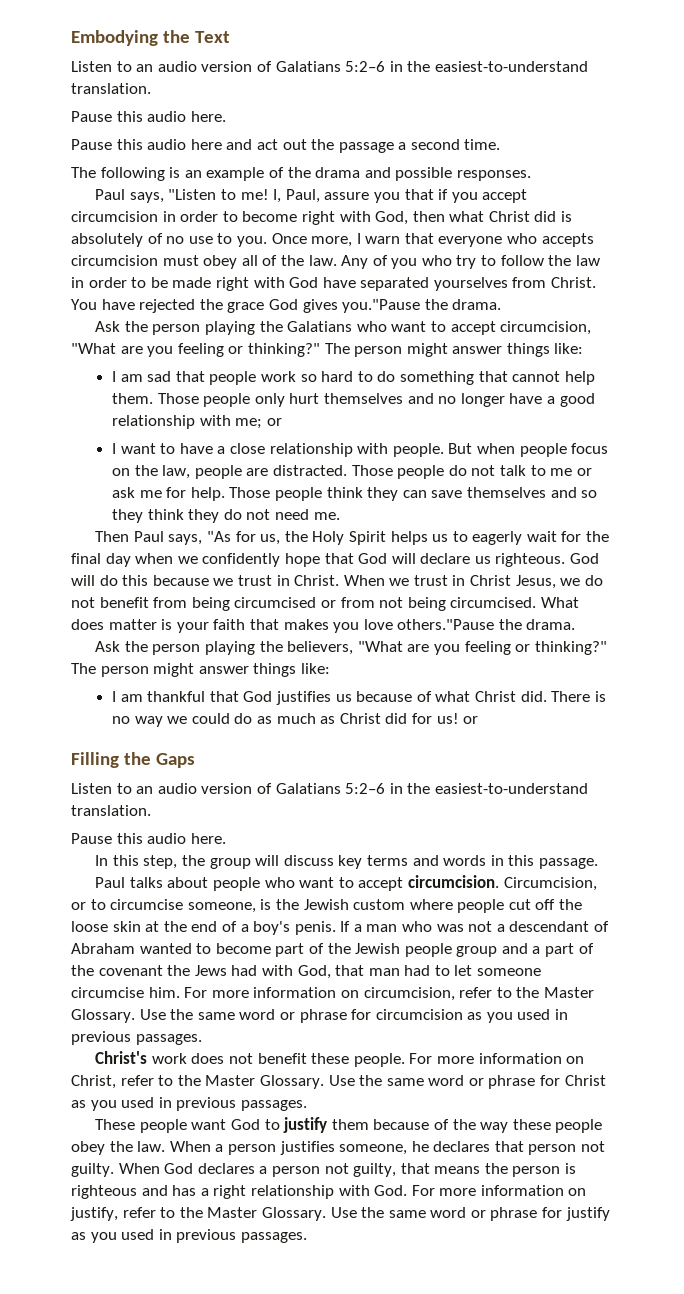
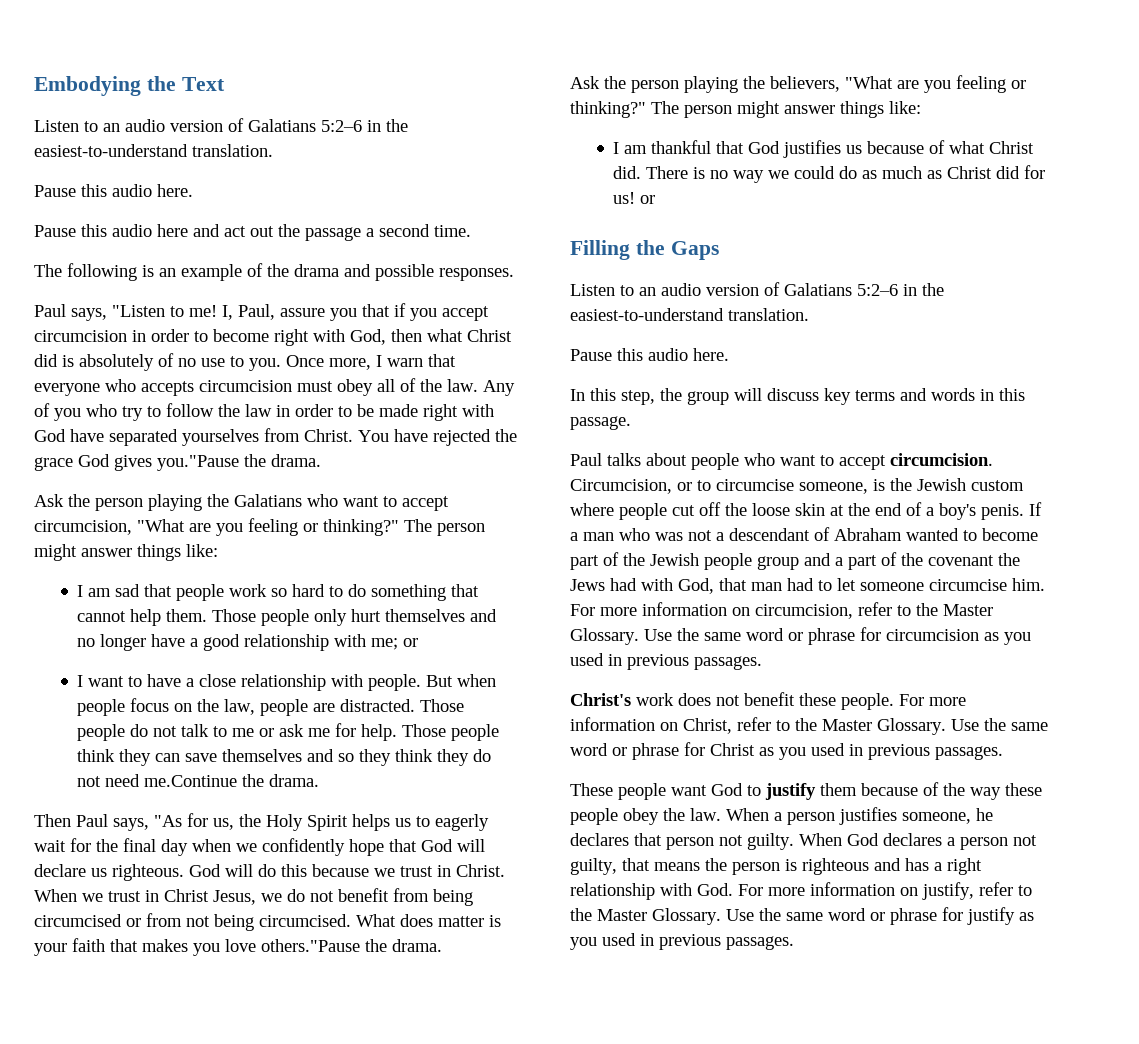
[313,512,340,520] me. -> [144,774,320,787] me.Continue the drama.

